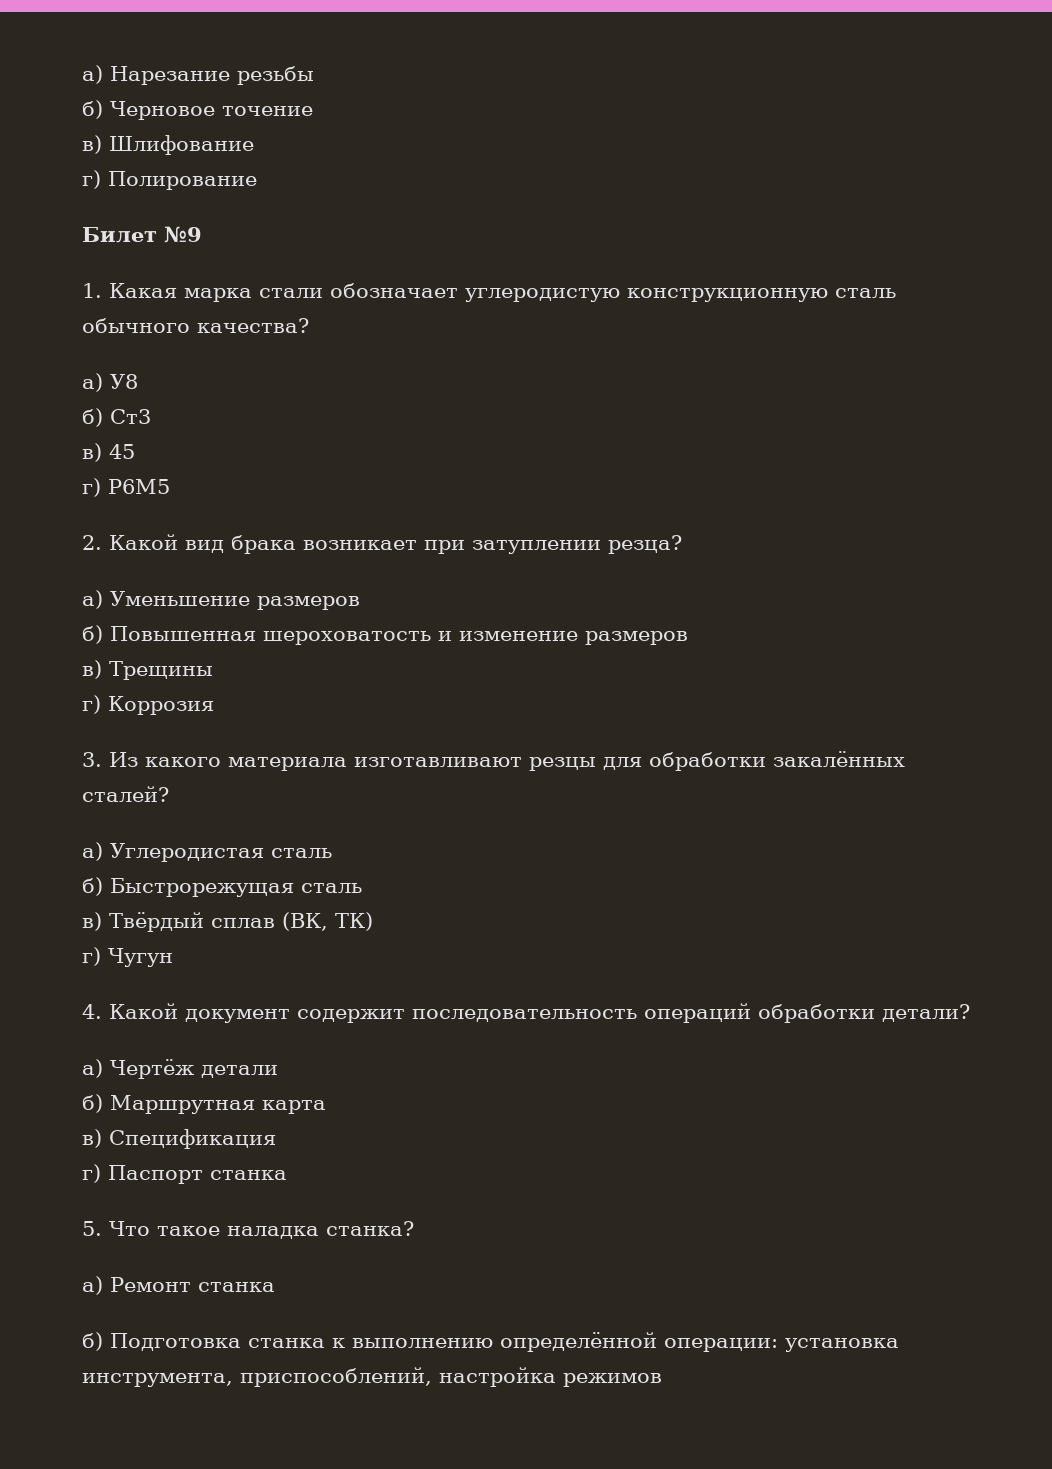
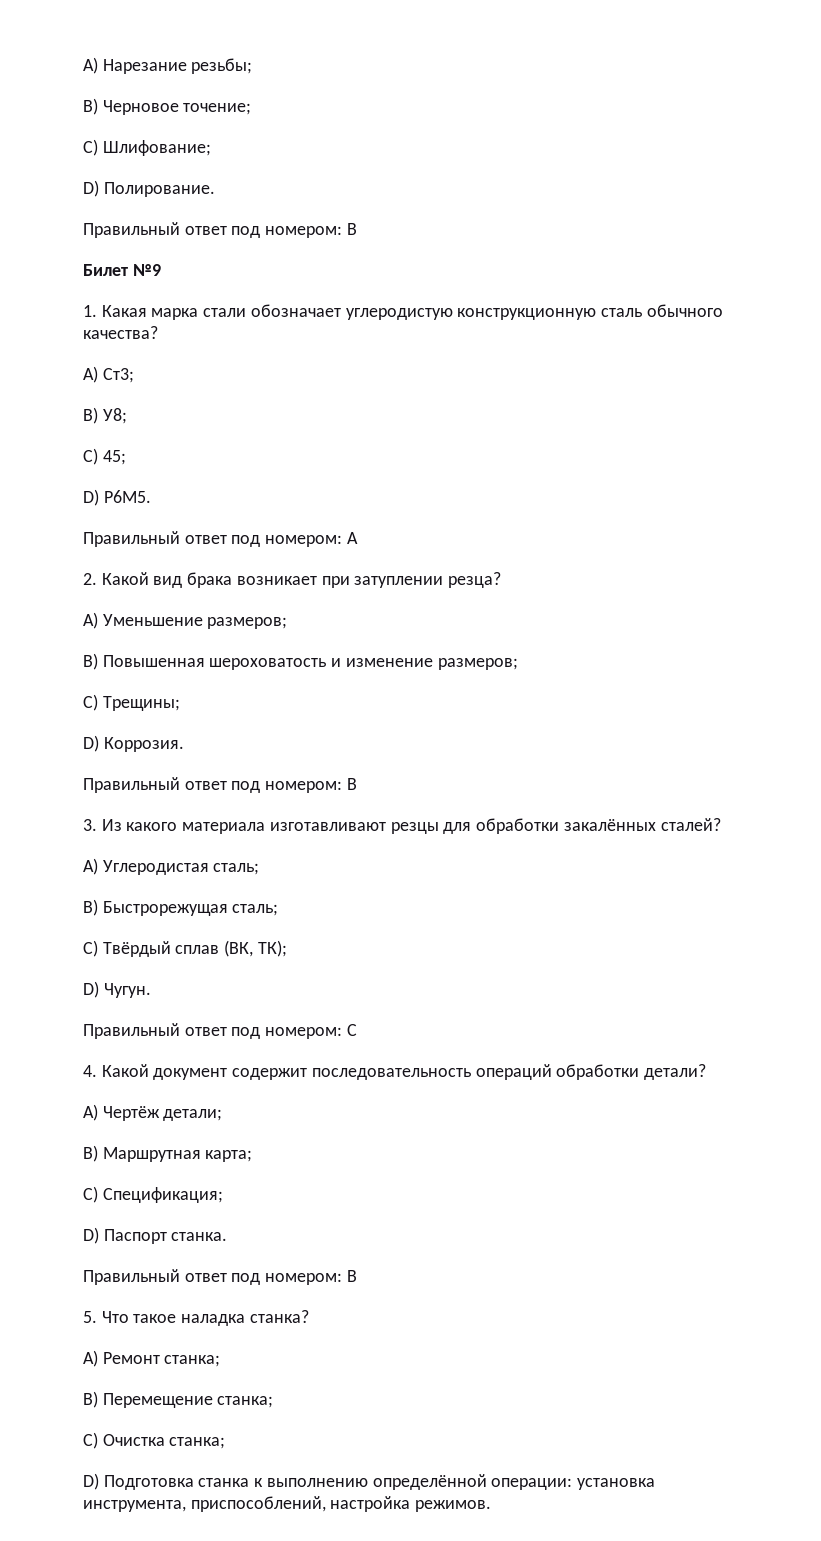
[82,65,314,85] [82,100,313,120] [82,135,254,155] [82,170,257,190] а) Нарезание резьбы // б) Черновое точение // в) Шлифование // г) Полирование -> [83,57,253,74] [83,98,252,115] [83,139,211,156] [83,180,215,197] [83,222,357,238] A) Нарезание резьбы; // B) Черновое точение; // C) Шлифование; // D) Полирование. // Правильный ответ под номером: B
[82,373,138,392] [82,408,151,427] [82,443,135,462] [82,478,170,497] а) У8 // б) Ст3 // в) 45 // г) Р6М5 -> [83,366,134,383] [83,407,127,424] [83,448,126,465] [83,489,151,506] [83,531,358,547] A) Ст3; // B) У8; // C) 45; // D) Р6М5. // Правильный ответ под номером: A
[82,590,360,610] [82,625,688,645] [82,660,213,680] [82,695,214,715] а) Уменьшение размеров // б) Повышенная шероховатость и изменение размеров // в) Трещины // г) Коррозия -> [83,612,288,629] [83,653,518,670] [83,694,180,711] [83,735,184,752] [83,777,357,793] A) Уменьшение размеров; // B) Повышенная шероховатость и изменение размеров; // C) Трещины; // D) Коррозия. // Правильный ответ под номером: B
[82,842,332,862] [82,877,362,897] [82,912,373,932] [82,947,173,967] а) Углеродистая сталь // б) Быстрорежущая сталь // в) Твёрдый сплав (ВК, ТК) // г) Чугун -> [83,858,260,875] [83,899,279,916] [83,940,287,957] [83,981,151,998] [83,1023,357,1039] A) Углеродистая сталь; // B) Быстрорежущая сталь; // C) Твёрдый сплав (ВК, ТК); // D) Чугун. // Правильный ответ под номером: C
[82,1059,278,1079] [82,1094,326,1114] [82,1129,276,1149] [82,1164,287,1184] а) Чертёж детали // б) Маршрутная карта // в) Спецификация // г) Паспорт станка -> [83,1104,223,1121] [83,1145,253,1162] [83,1186,223,1203] [83,1227,228,1244] [83,1269,357,1285] A) Чертёж детали; // B) Маршрутная карта; // C) Спецификация; // D) Паспорт станка. // Правильный ответ под номером: B
[82,1276,275,1295] [82,1332,103,1351] а) Ремонт станка // б) -> [83,1350,221,1367] [83,1391,274,1408] [83,1432,226,1449] [83,1473,99,1490] A) Ремонт станка; // B) Перемещение станка; // C) Очистка станка; // D)
[563,1373,662,1387] режимов -> [415,1500,492,1512] режимов.

